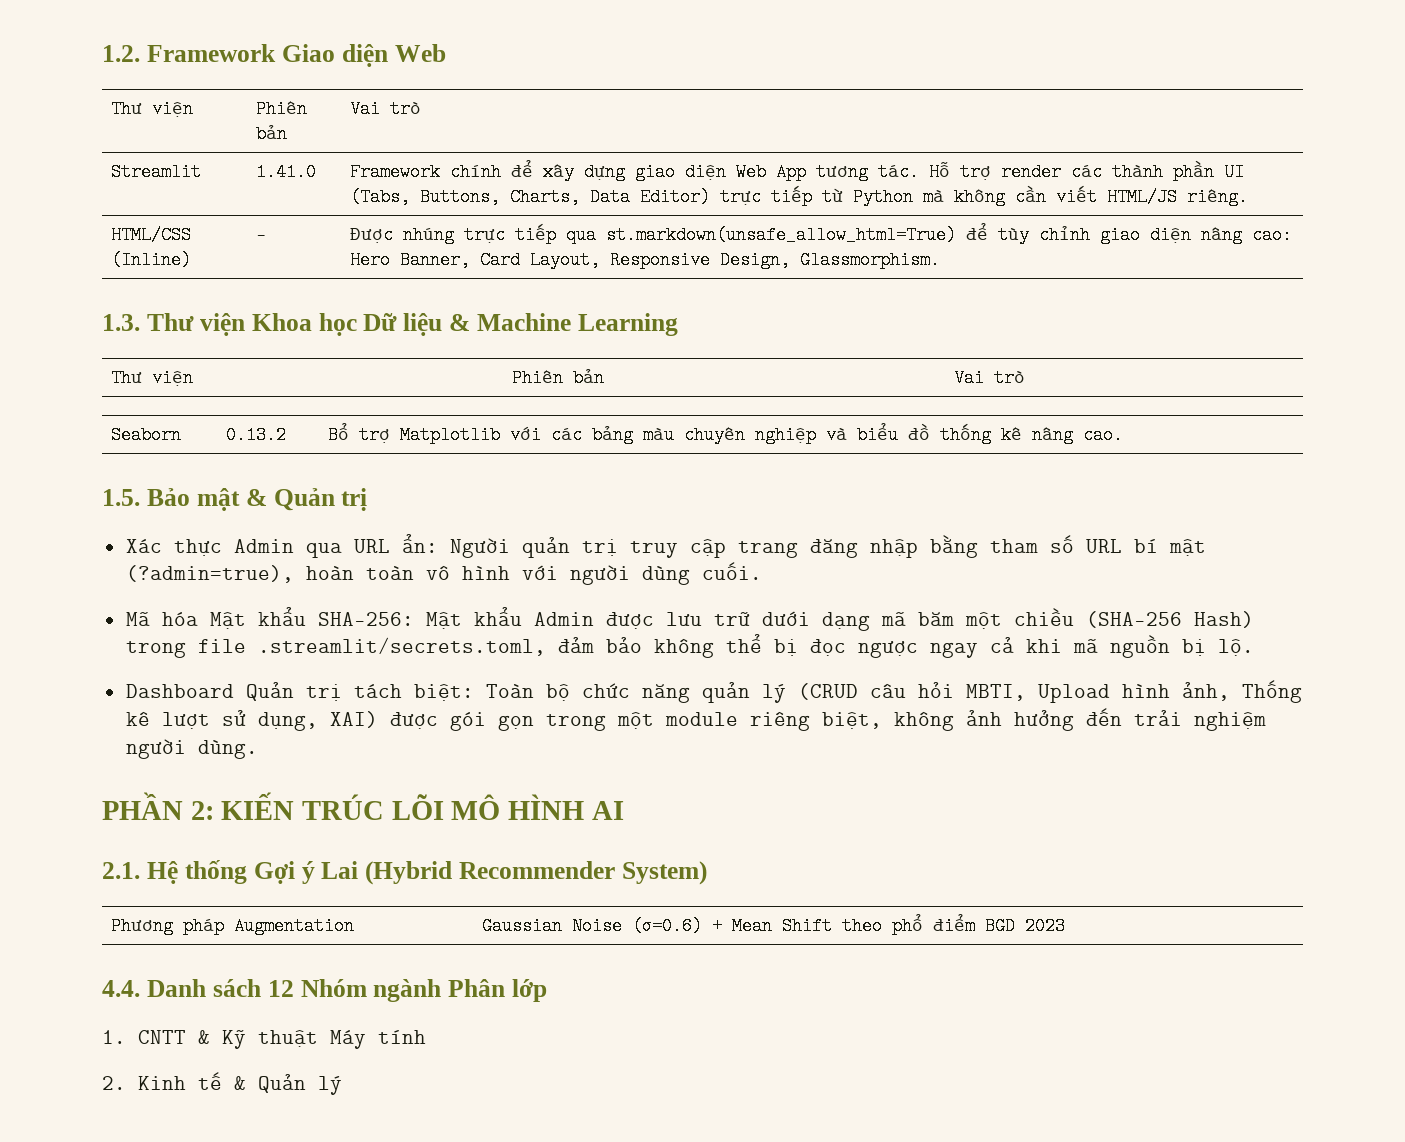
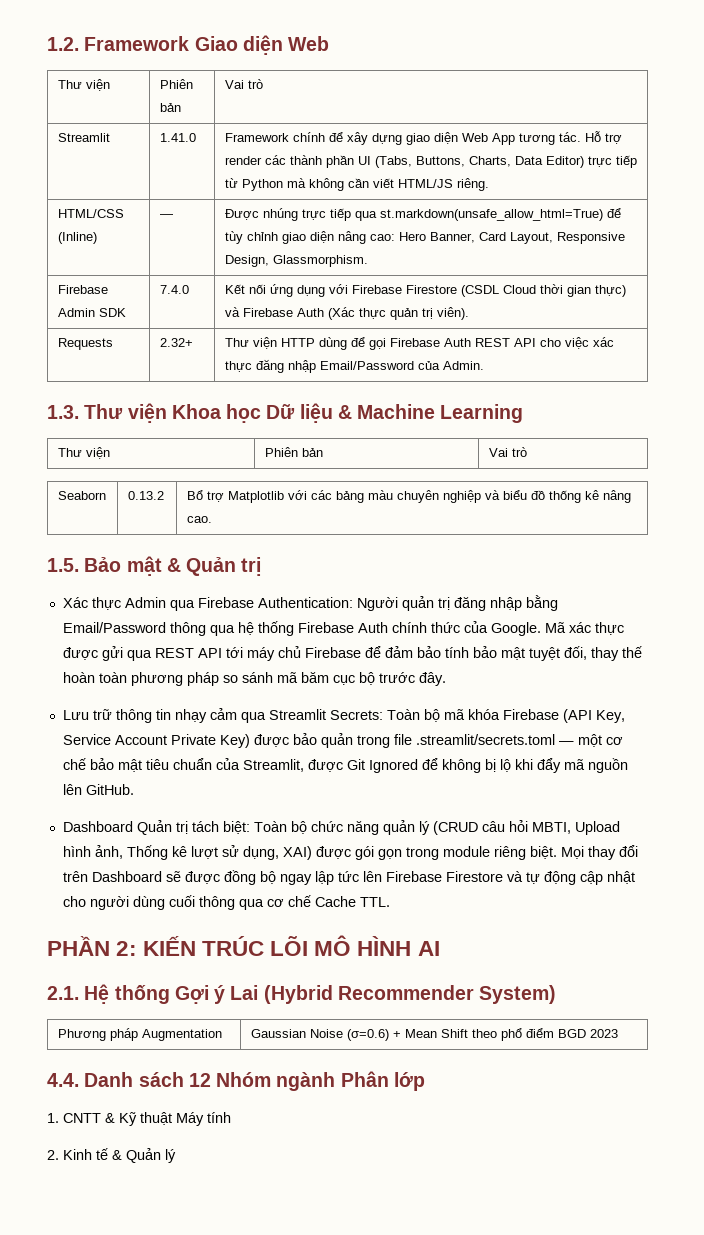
(941, 260) none -> [57,285,108,294] [57,308,126,317] [159,285,189,294] [224,284,626,297] [224,307,469,320] [57,338,113,350] [159,338,193,347] [224,337,614,350] [224,359,484,373] // Firebase Admin SDK | 7.4.0 | Kết nối ứng dụng với Firebase Firestore (CSDL Cloud thời gian thực) và Firebase Auth (Xác thực quản trị viên). // Requests | 2.32+ | Thư viện HTTP dùng để gọi Firebase Auth REST API cho việc xác thực đăng nhập Email/Password của Admin.
[353,534,438,553] URL ẩn: -> [197,597,353,608] Firebase Authentication:
[629,535,1206,558] [125,562,762,585] [125,607,1254,631] [125,634,1254,658] truy cập trang đăng nhập bằng tham số URL bí mật (?admin=true), hoàn toàn vô hình với người dùng cuối. // Mã hóa Mật khẩu SHA-256: Mật khẩu Admin được lưu trữ dưới dạng mã băm một chiều (SHA-256 Hash) trong file .streamlit/secrets.toml, đảm bảo không thể bị đọc ngược ngay cả khi mã nguồn bị lộ. -> [453,595,558,611] [62,621,624,636] [62,646,642,661] [62,671,446,686] [62,708,625,723] [62,733,623,748] [62,758,628,773] [62,784,134,795] đăng nhập bằng Email/Password thông qua hệ thống Firebase Auth chính thức của Google. Mã xác thực được gửi qua REST API tới máy chủ Firebase để đảm bảo tính bảo mật tuyệt đối, thay thế hoàn toàn phương pháp so sánh mã băm cục bộ trước đây. // Lưu trữ thông tin nhạy cảm qua Streamlit Secrets: Toàn bộ mã khóa Firebase (API Key, Service Account Private Key) được bảo quản trong file .streamlit/secrets.toml — một cơ chế bảo mật tiêu chuẩn của Streamlit, được Git Ignored để không bị lộ khi đẩy mã nguồn lên GitHub.
[616,712,654,729] một -> (439, 853) none
[821,708,1266,731] [125,739,258,759] biệt, không ảnh hưởng đến trải nghiệm người dùng. -> [529,845,638,860] [62,870,635,885] [62,895,390,910] biệt. Mọi thay đổi trên Dashboard sẽ được đồng bộ ngay lập tức lên Firebase Firestore và tự động cập nhật cho người dùng cuối thông qua cơ chế Cache TTL.

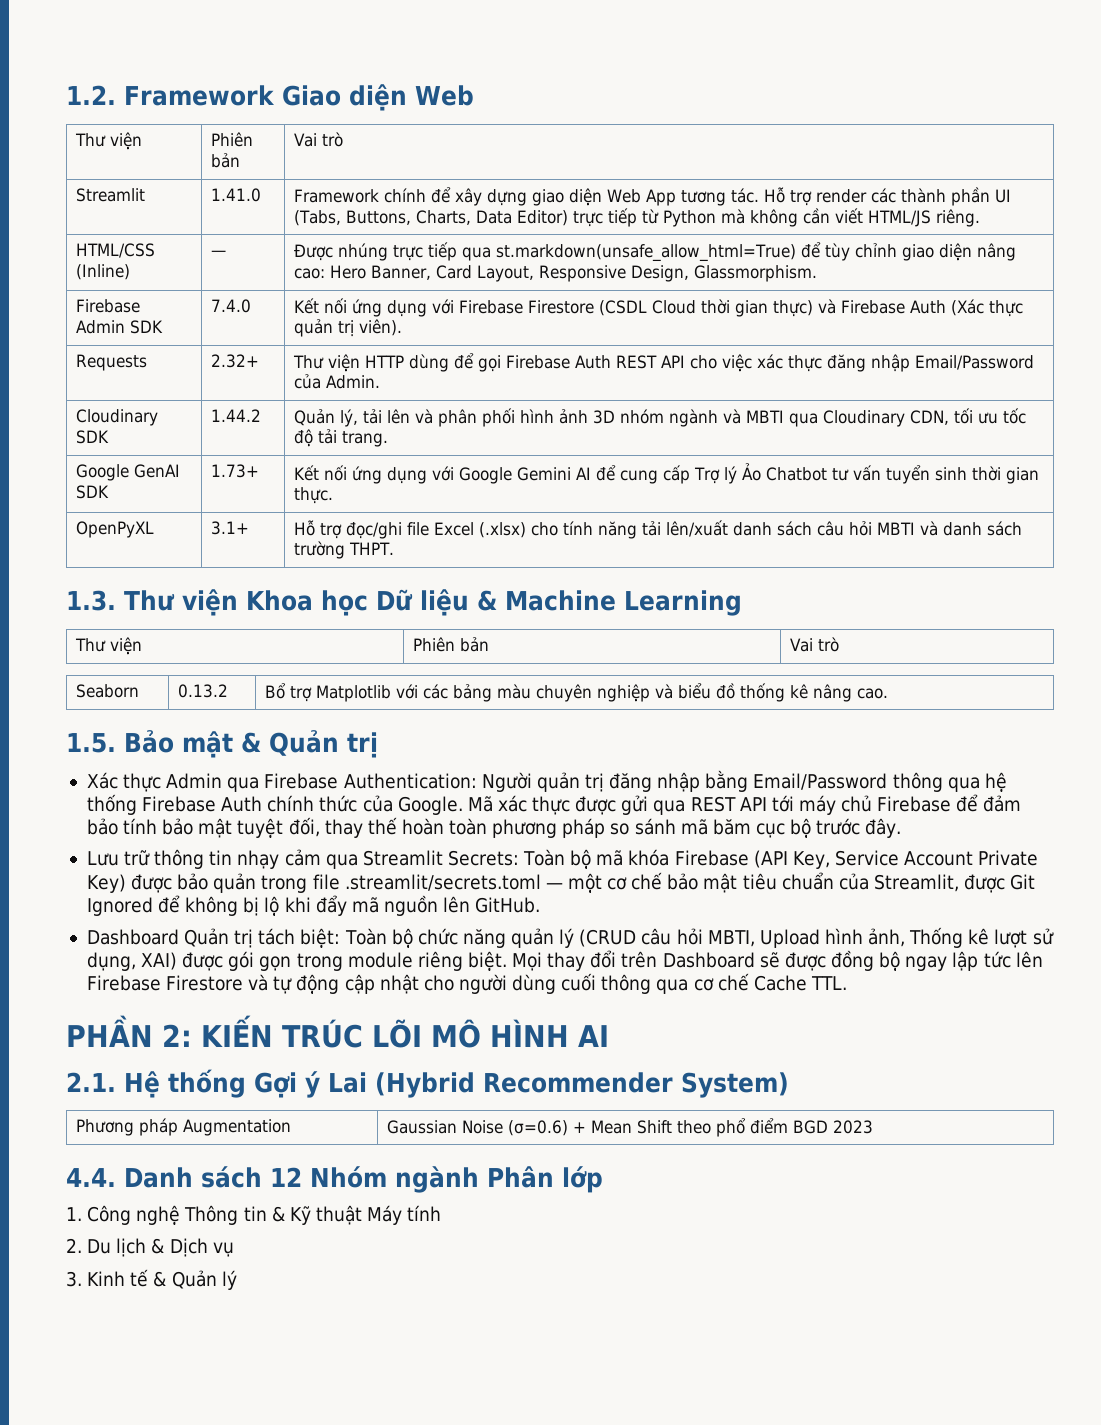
(484, 365) none -> [76,409,159,426] [76,430,110,444] [211,409,262,422] [294,408,1027,427] [294,429,389,447] [76,464,181,481] [76,485,110,499] [211,464,260,478] [294,463,1040,484] [294,487,334,504] [76,521,155,538] [211,521,250,535] [294,520,1023,539] [294,541,395,559] // Cloudinary SDK | 1.44.2 | Quản lý, tải lên và phân phối hình ảnh 3D nhóm ngành và MBTI qua Cloudinary CDN, tối ưu tốc độ tải trang. // Google GenAI SDK | 1.73+ | Kết nối ứng dụng với Google Gemini AI để cung cấp Trợ lý Ảo Chatbot tư vấn tuyển sinh thời gian thực. // OpenPyXL | 3.1+ | Hỗ trợ đọc/ghi file Excel (.xlsx) cho tính năng tải lên/xuất danh sách câu hỏi MBTI và danh sách trường THPT.
[63,1113,101,1123] CNTT -> [87,1205,267,1225] Công nghệ Thông tin
(59, 1155) none -> [87,1238,234,1257] [66,1271,82,1287] Du lịch & Dịch vụ // 3.

